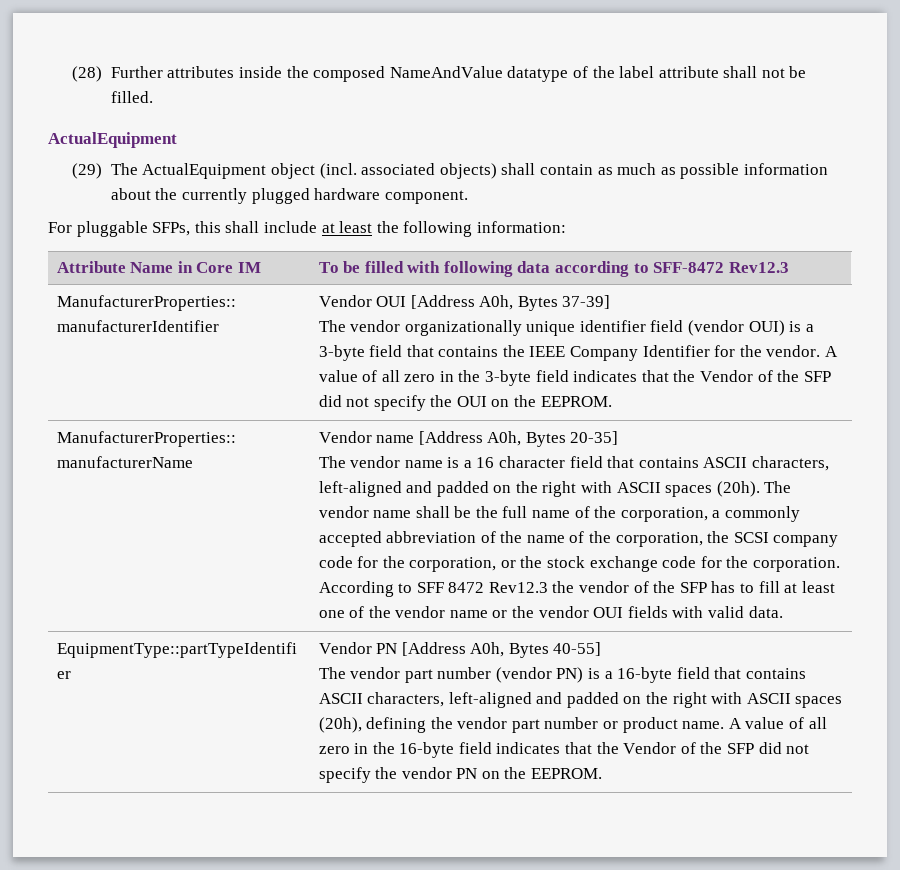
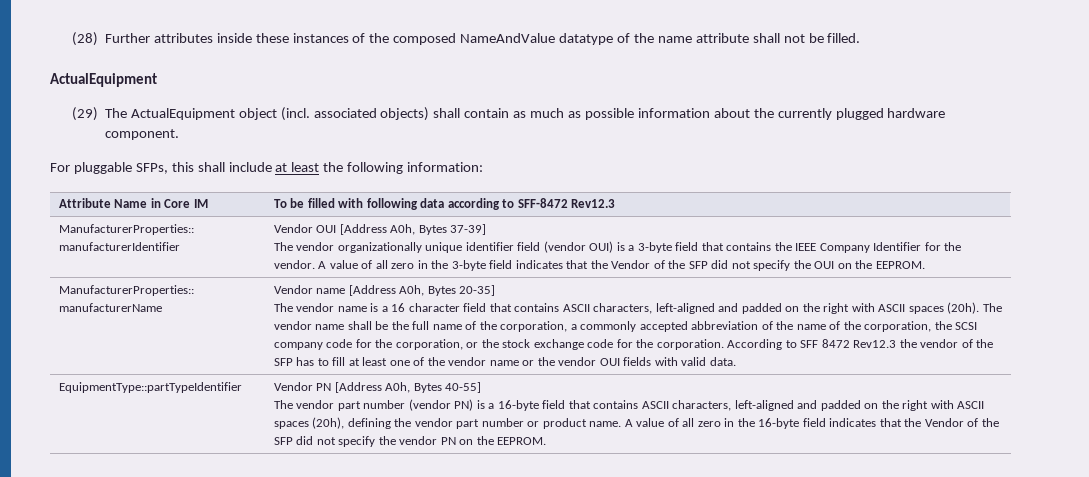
(282, 72) none -> [255,33,366,43] these instances of
[619,66,655,78] label -> [657,36,692,43] name

